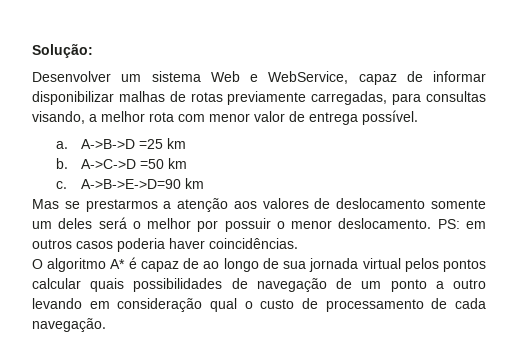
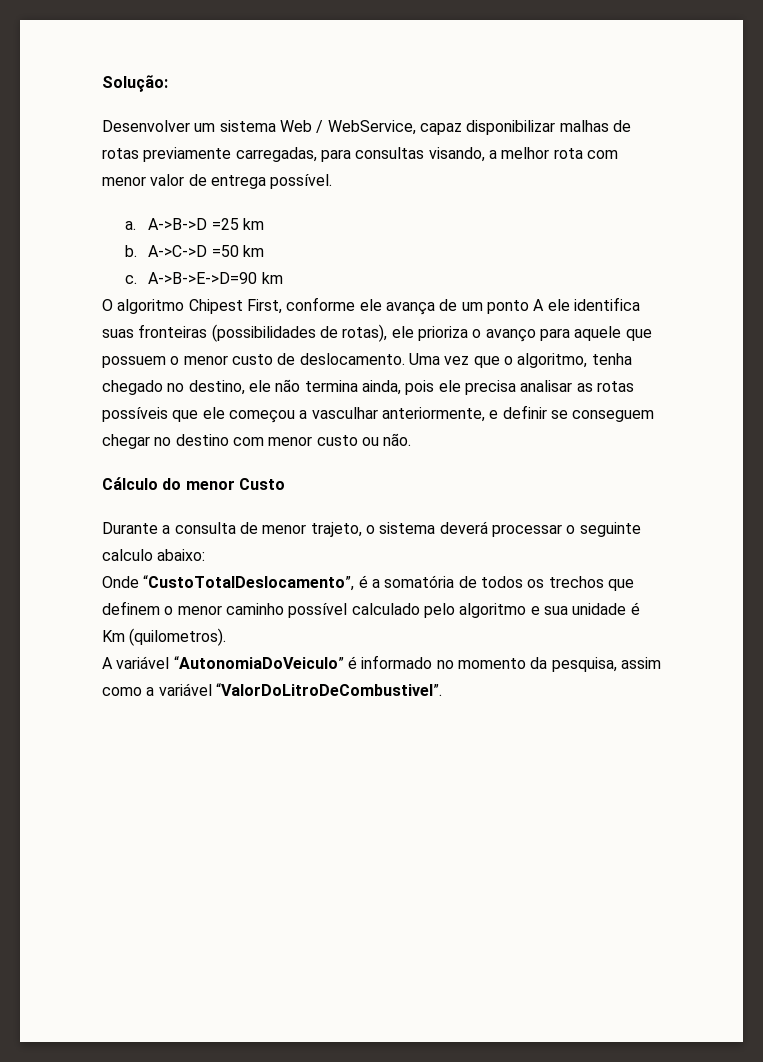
[250,74,258,82] e -> [316,120,324,133] /
[406,71,486,82] de informar -> (462, 129) none
[32,198,486,212] [32,217,486,232] [32,238,298,252] [32,257,486,272] [32,278,487,292] [32,298,486,312] [32,318,106,332] Mas se prestarmos a atenção aos valores de deslocamento somente um deles será o melhor por possuir o menor deslocamento. PS: em outros casos poderia haver coincidências. // O algoritmo A* é capaz de ao longo de sua jornada virtual pelos pontos calcular quais possibilidades de navegação de um ponto a outro levando em consideração qual o custo de processamento de cada navegação. -> [102,297,640,315] [102,324,652,342] [102,353,632,368] [102,379,634,395] [102,405,655,423] [102,433,412,449] [102,477,285,490] [102,521,641,537] [102,549,206,561] [102,575,634,591] [102,601,640,618] [102,628,227,646] [102,655,661,672] [102,683,442,696] O algoritmo Chipest First, conforme ele avança de um ponto A ele identifica suas fronteiras (possibilidades de rotas), ele prioriza o avanço para aquele que possuem o menor custo de deslocamento. Uma vez que o algoritmo, tenha chegado no destino, ele não termina ainda, pois ele precisa analisar as rotas possíveis que ele começou a vasculhar anteriormente, e definir se conseguem chegar no destino com menor custo ou não. // Cálculo do menor Custo // Durante a consulta de menor trajeto, o sistema deverá processar o seguinte calculo abaixo: // Onde “CustoTotalDeslocamento”, é a somatória de todos os trechos que definem o menor caminho possível calculado pelo algoritmo e sua unidade é Km (quilometros). // A variável “AutonomiaDoVeiculo” é informado no momento da pesquisa, assim como a variável “ValorDoLitroDeCombustivel”.

